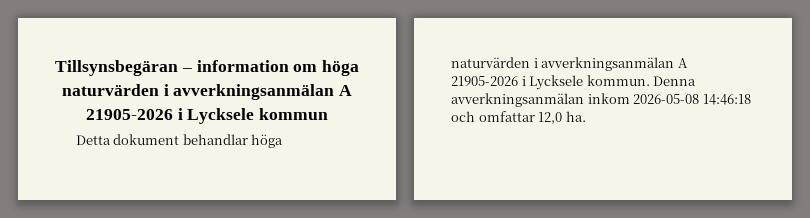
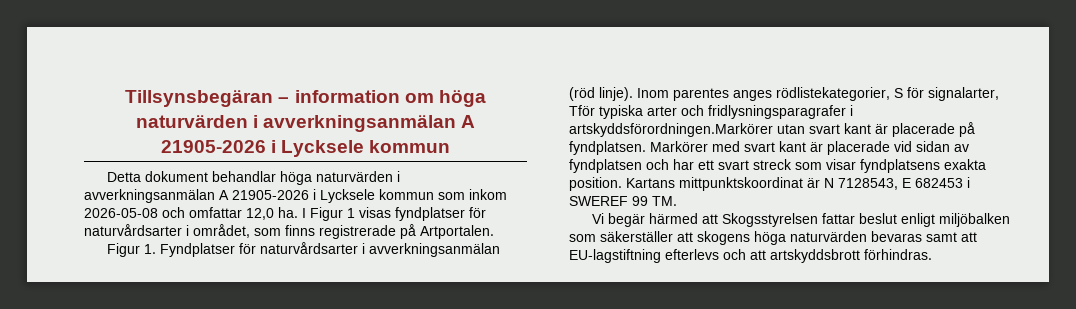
[586,75,697,86] [451,93,584,107] kommun. Denna avverkningsanmälan -> [379,189,465,200] kommun som
[702,94,751,105] 14:46:18 -> (158, 213) none
(586, 116) none -> [302,207,486,221] [84,224,494,239] [106,242,500,257] [569,87,999,101] [569,105,853,119] [569,122,975,137] [569,141,969,155] [569,159,986,173] [569,177,970,191] [569,196,677,206] [591,213,1010,227] [569,231,977,245] [569,249,932,263] I Figur 1 visas fyndplatser för naturvårdsarter i området, som finns registrerade på Artportalen. // Figur 1. Fyndplatser för naturvårdsarter i avverkningsanmälan (röd linje). Inom parentes anges rödlistekategorier, S för signalarter, Tför typiska arter och fridlysningsparagrafer i artskyddsförordningen.Markörer utan svart kant är placerade på fyndplatsen. Markörer med svart kant är placerade vid sidan av fyndplatsen och har ett svart streck som visar fyndplatsens exakta position. Kartans mittpunktskoordinat är N 7128543, E 682453 i SWEREF 99 TM. // Vi begär härmed att Skogsstyrelsen fattar beslut enligt miljöbalken som säkerställer att skogens höga naturvärden bevaras samt att EU-lagstiftning efterlevs och att artskyddsbrott förhindras.

